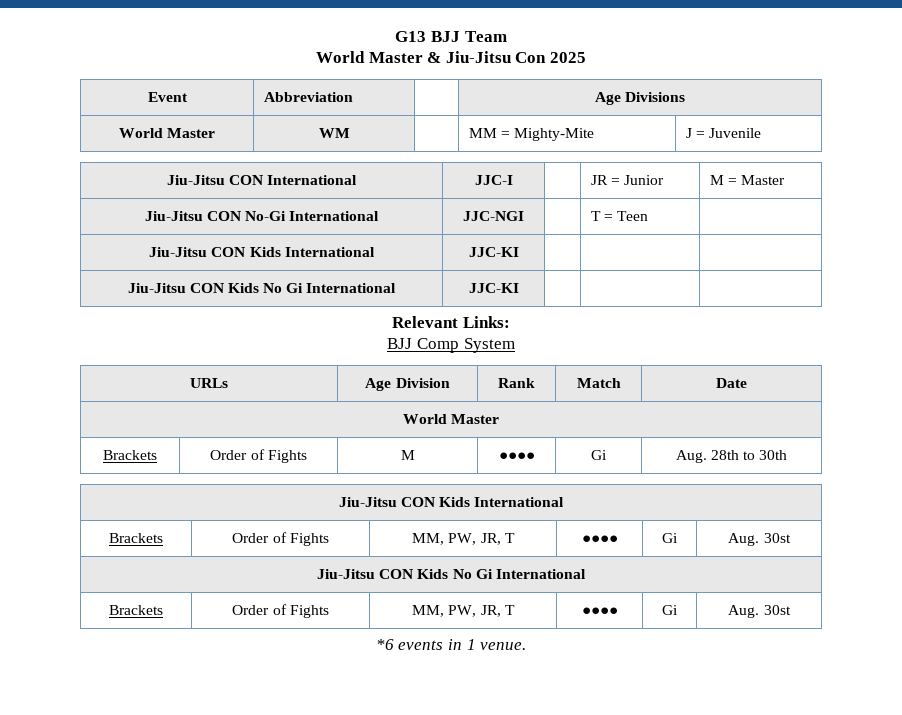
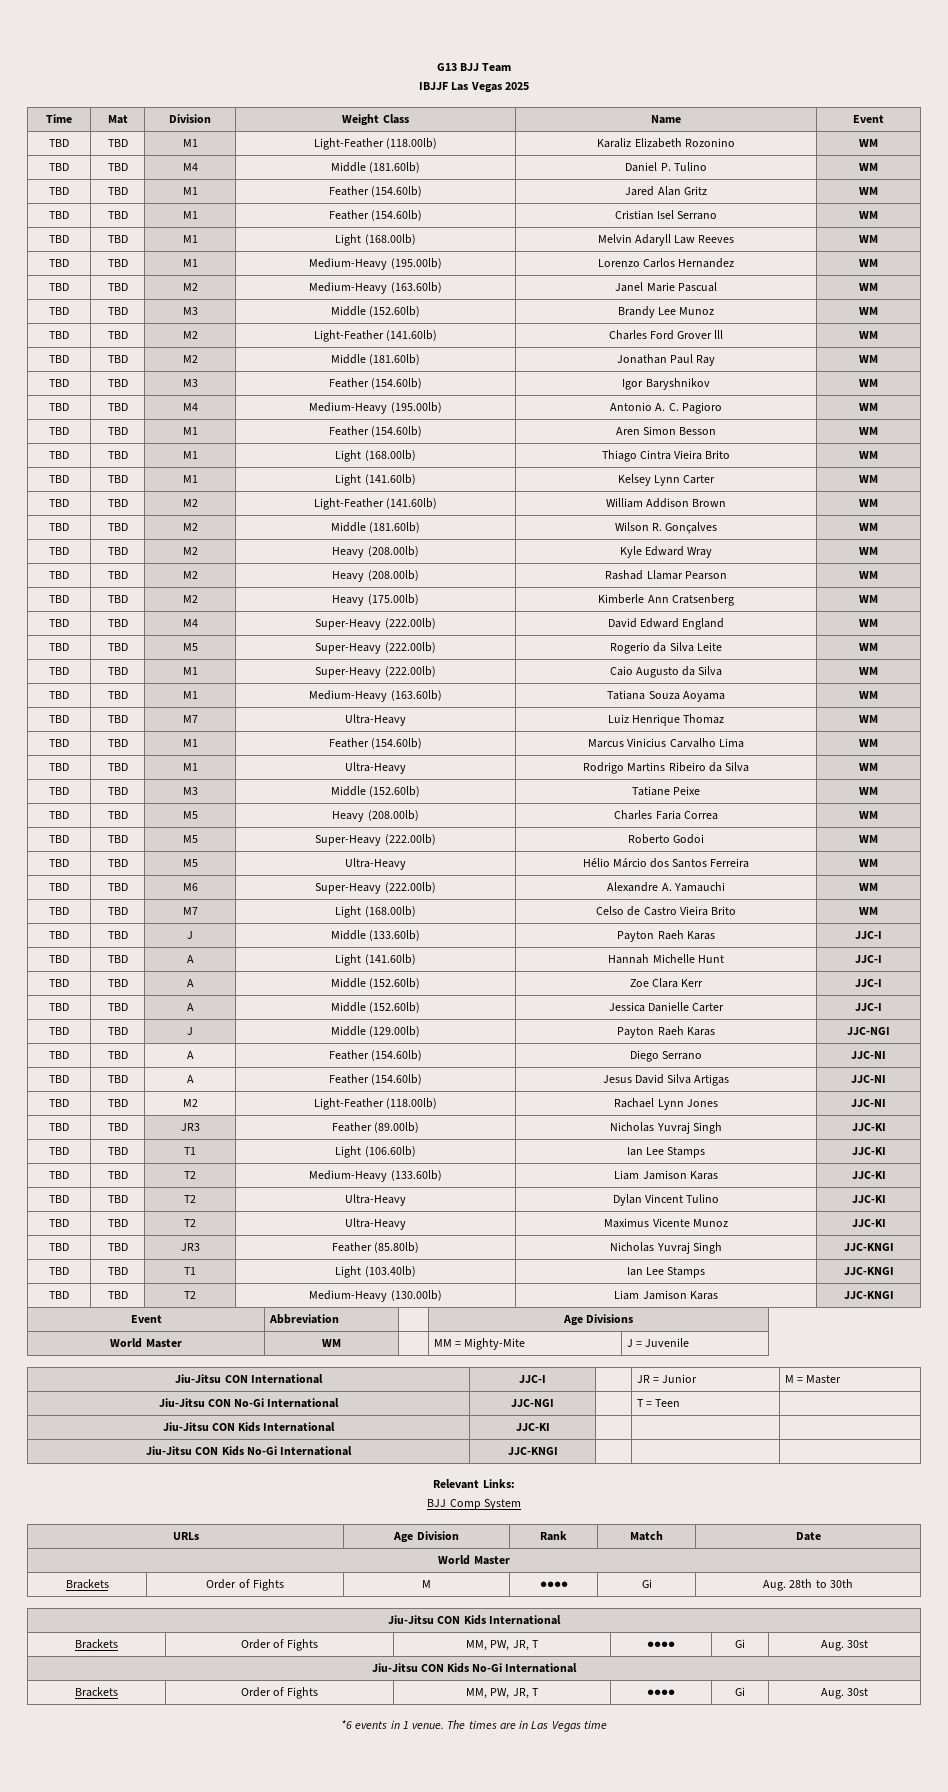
[316,51,586,63] World Master & Jiu-Jitsu Con 2025 -> [419,82,529,93] [46,114,72,123] [107,115,128,124] [169,114,211,123] [342,114,409,126] [651,115,681,124] [853,115,884,123] [49,139,69,147] [107,139,128,147] [182,139,198,147] [313,138,438,150] [597,138,735,148] [859,139,878,147] [49,163,69,171] [107,163,128,171] [182,163,198,171] [330,162,421,173] [625,162,707,172] [859,163,878,171] [49,187,69,195] [107,187,128,195] [182,187,198,195] [328,186,423,197] [625,186,707,196] [859,187,878,195] [49,211,69,219] [107,211,128,219] [182,211,198,219] [328,210,423,221] [614,210,718,220] [859,211,878,219] [49,235,69,243] [107,235,128,243] [182,235,198,243] [335,234,416,246] [597,234,735,246] [859,235,878,243] [49,259,69,267] [107,259,128,267] [182,259,198,267] [309,258,442,270] [597,258,735,268] [859,259,878,267] [49,283,69,291] [107,283,128,291] [182,283,198,291] [309,282,442,294] [615,282,717,292] [859,283,878,291] [49,307,69,315] [107,307,128,315] [182,307,198,315] [330,306,421,317] [617,306,715,318] [859,307,878,315] [49,331,69,339] [107,331,128,339] [182,331,198,339] [313,330,438,342] [608,330,724,340] [859,331,878,339] [49,355,69,363] [107,355,128,363] [182,355,198,363] [330,354,421,365] [616,354,716,366] [859,355,878,363] [49,379,69,387] [107,379,128,387] [182,379,198,387] [328,378,423,389] [622,378,710,390] [859,379,878,387] [49,403,69,411] [107,403,128,411] [182,403,198,411] [309,402,442,414] [610,402,722,414] [859,403,878,411] [49,427,69,435] [107,427,128,435] [182,427,198,435] [328,426,423,437] [615,426,717,435] [859,427,878,435] [49,451,69,459] [107,451,128,459] [182,451,198,459] [335,450,416,462] [601,450,731,462] [859,451,878,459] [49,475,69,483] [107,475,128,483] [182,475,198,483] [335,474,416,486] [617,474,716,486] [859,475,878,483] [49,499,69,507] [107,499,128,507] [182,499,198,507] [313,498,438,510] [605,498,727,508] [859,499,878,507] [49,523,69,531] [107,523,128,531] [182,523,198,531] [330,522,421,533] [614,522,718,534] [859,523,878,531] [49,547,69,555] [107,547,128,555] [182,547,198,555] [332,546,419,558] [619,546,713,558] [859,547,878,555] [49,571,69,579] [107,571,128,579] [182,571,198,579] [332,570,419,582] [605,570,727,580] [859,571,878,579] [49,595,69,603] [107,595,128,603] [182,595,198,603] [332,594,419,606] [598,594,734,606] [859,595,878,603] [49,619,69,627] [107,619,128,627] [182,619,198,627] [315,618,436,630] [607,618,725,630] [859,619,878,627] [49,643,69,651] [107,643,128,651] [182,643,198,651] [315,642,436,654] [610,642,722,654] [859,643,878,651] [49,667,69,675] [107,667,128,675] [182,667,198,675] [315,666,436,678] [609,666,723,678] [859,667,878,675] [49,691,69,699] [107,691,128,699] [182,691,198,699] [309,690,442,702] [607,690,725,702] [859,691,878,699] [49,715,69,723] [107,715,128,723] [182,715,198,723] [345,714,406,726] [607,714,725,726] [859,715,878,723] [49,739,69,747] [107,739,128,747] [182,739,198,747] [328,738,423,749] [588,738,744,748] [859,739,878,747] [49,763,69,771] [107,763,128,771] [182,763,198,771] [345,762,406,774] [583,762,749,774] [859,763,878,771] [49,787,69,795] [107,787,128,795] [182,787,198,795] [330,786,421,797] [631,786,701,796] [859,787,878,795] [49,811,69,819] [107,811,128,819] [182,811,198,819] [332,810,419,822] [614,810,718,820] [859,811,878,819] [49,835,69,843] [107,835,128,843] [182,835,198,843] [315,834,436,846] [627,834,705,844] [859,835,878,843] [49,859,69,867] [107,859,128,867] [182,859,198,867] [345,858,406,870] [582,858,750,868] [859,859,878,867] [49,883,69,891] [107,883,128,891] [182,883,198,891] [315,882,436,894] [607,882,725,892] [859,883,878,891] [49,907,69,915] [107,907,128,915] [182,907,198,915] [335,906,416,918] [596,906,736,916] [859,907,878,915] [49,931,69,939] [107,931,128,939] [187,931,193,939] [330,930,421,941] [617,930,715,942] [855,931,882,939] [49,955,69,963] [107,955,128,963] [186,955,194,963] [335,954,416,966] [608,954,724,964] [855,955,882,963] [49,979,69,987] [107,979,128,987] [186,979,194,987] [330,978,421,989] [629,978,704,988] [855,979,882,987] [49,1003,69,1011] [107,1003,128,1011] [186,1003,194,1011] [330,1002,421,1013] [608,1002,725,1012] [855,1003,882,1011] [49,1027,69,1035] [107,1027,128,1035] [187,1027,193,1035] [330,1026,421,1037] [617,1026,715,1038] [847,1027,890,1035] [49,1051,69,1059] [107,1051,128,1059] [186,1051,194,1059] [328,1050,423,1061] [629,1050,703,1062] [851,1051,886,1059] [49,1075,69,1083] [107,1075,128,1083] [186,1075,194,1083] [328,1074,423,1085] [602,1074,730,1086] [851,1075,886,1083] [49,1099,69,1107] [107,1099,128,1107] [182,1099,198,1107] [313,1098,438,1110] [614,1098,718,1110] [851,1099,886,1107] [49,1123,69,1131] [107,1123,128,1131] [180,1123,200,1131] [331,1122,420,1133] [610,1122,722,1134] [851,1123,886,1131] [49,1147,69,1155] [107,1147,128,1155] [184,1147,196,1155] [335,1146,416,1158] [626,1147,706,1158] [851,1147,886,1155] [49,1171,69,1179] [107,1171,128,1179] [184,1171,196,1179] [309,1170,442,1182] [614,1170,718,1180] [851,1171,886,1179] [49,1195,69,1203] [107,1195,128,1203] [184,1195,196,1203] [345,1194,406,1206] [612,1194,720,1206] [851,1195,886,1203] [49,1219,69,1227] [107,1219,128,1227] [184,1219,196,1227] [345,1218,406,1230] [604,1218,728,1228] [851,1219,886,1227] [49,1243,69,1251] [107,1243,128,1251] [180,1243,200,1251] [331,1242,420,1253] [610,1242,722,1254] [843,1243,894,1251] [49,1267,69,1275] [107,1267,128,1275] [184,1267,196,1275] [335,1266,416,1278] [626,1267,706,1278] [843,1267,894,1275] [49,1291,69,1299] [107,1291,128,1299] [184,1291,196,1299] [309,1290,442,1302] [614,1290,718,1300] [843,1291,894,1299] IBJJF Las Vegas 2025 // Time | Mat | Division | Weight Class | Name | Event // TBD | TBD | M1 | Light-Feather (118.00lb) | Karaliz Elizabeth Rozonino | WM // TBD | TBD | M4 | Middle (181.60lb) | Daniel P. Tulino | WM // TBD | TBD | M1 | Feather (154.60lb) | Jared Alan Gritz | WM // TBD | TBD | M1 | Feather (154.60lb) | Cristian Isel Serrano | WM // TBD | TBD | M1 | Light (168.00lb) | Melvin Adaryll Law Reeves | WM // TBD | TBD | M1 | Medium-Heavy (195.00lb) | Lorenzo Carlos Hernandez | WM // TBD | TBD | M2 | Medium-Heavy (163.60lb) | Janel Marie Pascual | WM // TBD | TBD | M3 | Middle (152.60lb) | Brandy Lee Munoz | WM // TBD | TBD | M2 | Light-Feather (141.60lb) | Charles Ford Grover lll | WM // TBD | TBD | M2 | Middle (181.60lb) | Jonathan Paul Ray | WM // TBD | TBD | M3 | Feather (154.60lb) | Igor Baryshnikov | WM // TBD | TBD | M4 | Medium-Heavy (195.00lb) | Antonio A. C. Pagioro | WM // TBD | TBD | M1 | Feather (154.60lb) | Aren Simon Besson | WM // TBD | TBD | M1 | Light (168.00lb) | Thiago Cintra Vieira Brito | WM // TBD | TBD | M1 | Light (141.60lb) | Kelsey Lynn Carter | WM // TBD | TBD | M2 | Light-Feather (141.60lb) | William Addison Brown | WM // TBD | TBD | M2 | Middle (181.60lb) | Wilson R. Gonçalves | WM // TBD | TBD | M2 | Heavy (208.00lb) | Kyle Edward Wray | WM // TBD | TBD | M2 | Heavy (208.00lb) | Rashad Llamar Pearson | WM // TBD | TBD | M2 | Heavy (175.00lb) | Kimberle Ann Cratsenberg | WM // TBD | TBD | M4 | Super-Heavy (222.00lb) | David Edward England | WM // TBD | TBD | M5 | Super-Heavy (222.00lb) | Rogerio da Silva Leite | WM // TBD | TBD | M1 | Super-Heavy (222.00lb) | Caio Augusto da Silva | WM // TBD | TBD | M1 | Medium-Heavy (163.60lb) | Tatiana Souza Aoyama | WM // TBD | TBD | M7 | Ultra-Heavy | Luiz Henrique Thomaz | WM // TBD | TBD | M1 | Feather (154.60lb) | Marcus Vinicius Carvalho Lima | WM // TBD | TBD | M1 | Ultra-Heavy | Rodrigo Martins Ribeiro da Silva | WM // TBD | TBD | M3 | Middle (152.60lb) | Tatiane Peixe | WM // TBD | TBD | M5 | Heavy (208.00lb) | Charles Faria Correa | WM // TBD | TBD | M5 | Super-Heavy (222.00lb) | Roberto Godoi | WM // TBD | TBD | M5 | Ultra-Heavy | Hélio Márcio dos Santos Ferreira | WM // TBD | TBD | M6 | Super-Heavy (222.00lb) | Alexandre A. Yamauchi | WM // TBD | TBD | M7 | Light (168.00lb) | Celso de Castro Vieira Brito | WM // TBD | TBD | J | Middle (133.60lb) | Payton Raeh Karas | JJC-I // TBD | TBD | A | Light (141.60lb) | Hannah Michelle Hunt | JJC-I // TBD | TBD | A | Middle (152.60lb) | Zoe Clara Kerr | JJC-I // TBD | TBD | A | Middle (152.60lb) | Jessica Danielle Carter | JJC-I // TBD | TBD | J | Middle (129.00lb) | Payton Raeh Karas | JJC-NGI // TBD | TBD | A | Feather (154.60lb) | Diego Serrano | JJC-NI // TBD | TBD | A | Feather (154.60lb) | Jesus David Silva Artigas | JJC-NI // TBD | TBD | M2 | Light-Feather (118.00lb) | Rachael Lynn Jones | JJC-NI // TBD | TBD | JR3 | Feather (89.00lb) | Nicholas Yuvraj Singh | JJC-KI // TBD | TBD | T1 | Light (106.60lb) | Ian Lee Stamps | JJC-KI // TBD | TBD | T2 | Medium-Heavy (133.60lb) | Liam Jamison Karas | JJC-KI // TBD | TBD | T2 | Ultra-Heavy | Dylan Vincent Tulino | JJC-KI // TBD | TBD | T2 | Ultra-Heavy | Maximus Vicente Munoz | JJC-KI // TBD | TBD | JR3 | Feather (85.80lb) | Nicholas Yuvraj Singh | JJC-KNGI // TBD | TBD | T1 | Light (103.40lb) | Ian Lee Stamps | JJC-KNGI // TBD | TBD | T2 | Medium-Heavy (130.00lb) | Liam Jamison Karas | JJC-KNGI
[263,283,397,293] [468,283,519,293] No Gi International | JJC-KI -> [246,1446,352,1456] [507,1447,558,1455] No-Gi International | JJC-KNGI
[452,569,493,579] No Gi -> [472,1663,503,1672] No-Gi
(527, 646) none -> [447,1720,607,1732] The times are in Las Vegas time

